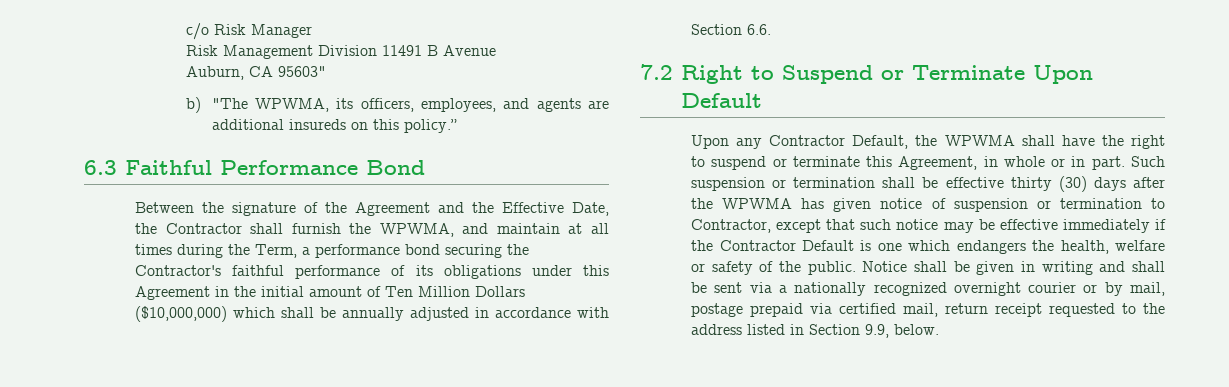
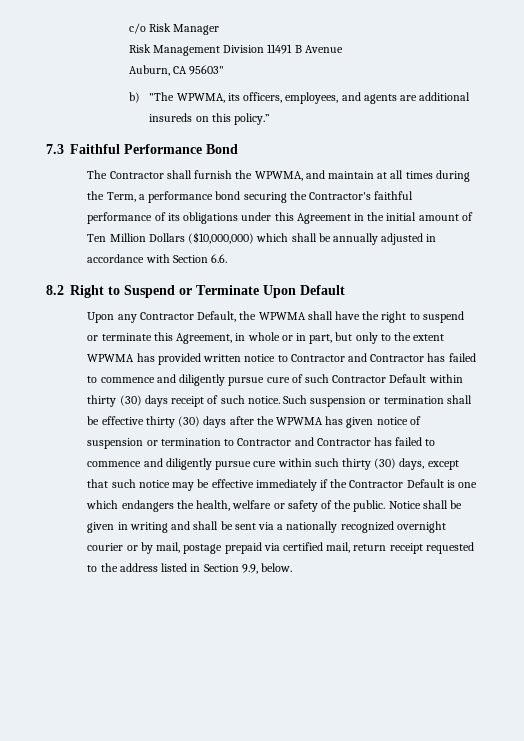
[84,160,117,175] 6.3 -> [46,144,64,154] 7.3
[135,202,609,216] [135,223,158,234] Between the signature of the Agreement and the Effective Date, the -> [87,170,108,179] The
[640,64,673,80] 7.2 -> [46,285,64,295] 8.2
[1091,156,1125,170] part. -> [309,332,445,344] [87,353,476,365] [87,374,463,386] [87,395,280,407] part, but only to the extent WPWMA has provided written notice to Contractor and Contractor has failed to commence and diligently pursue cure of such Contractor Default within thirty (30) days receipt of such notice.
[691,219,772,233] Contractor, -> [237,437,436,446] [87,458,425,470] Contractor and Contractor has failed to commence and diligently pursue cure within such thirty (30) days,

